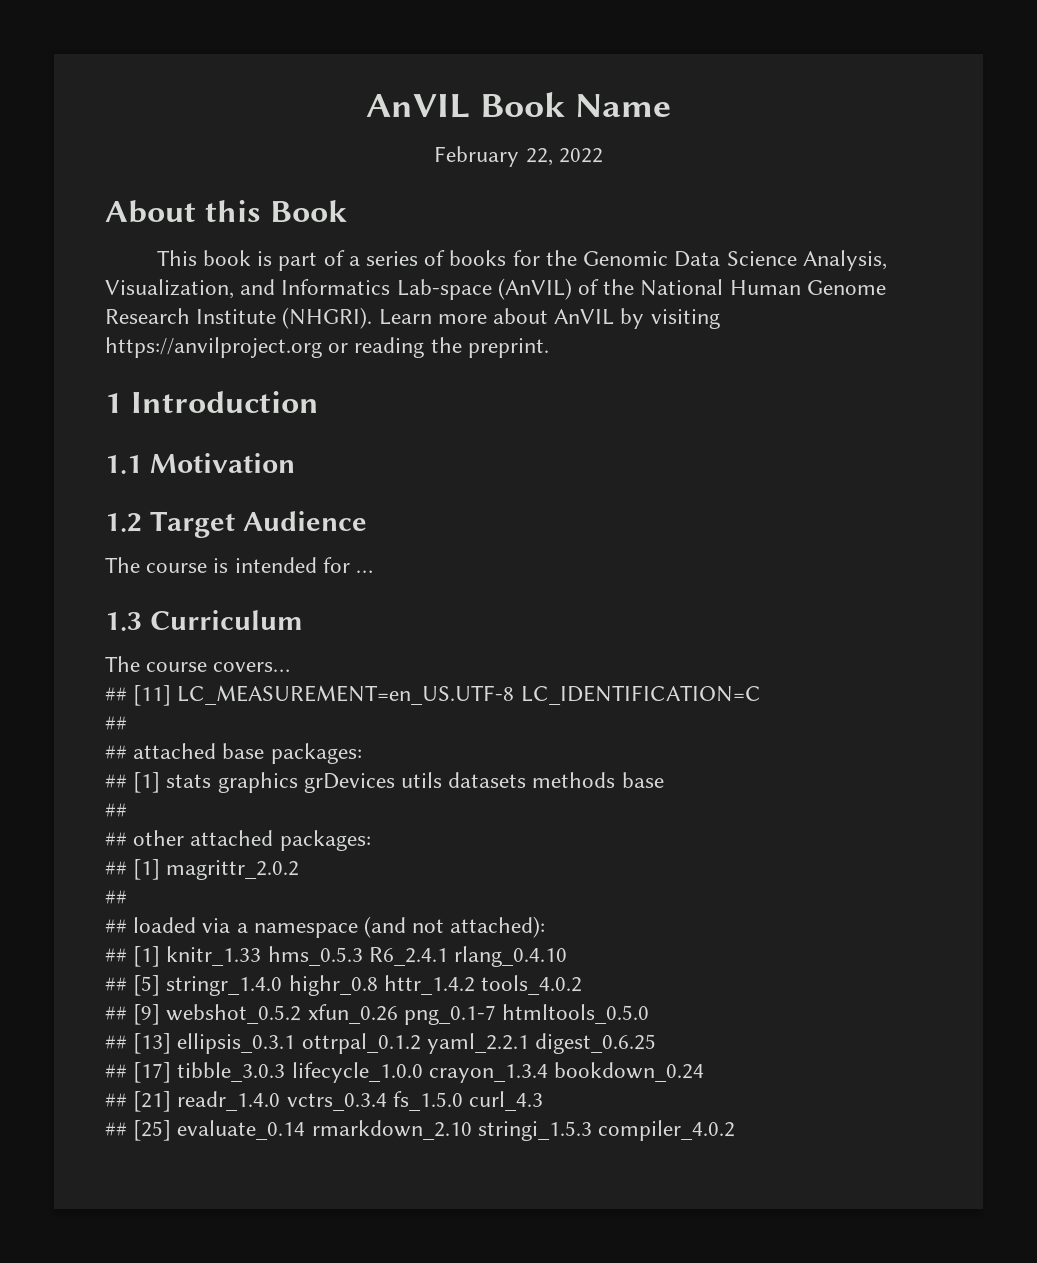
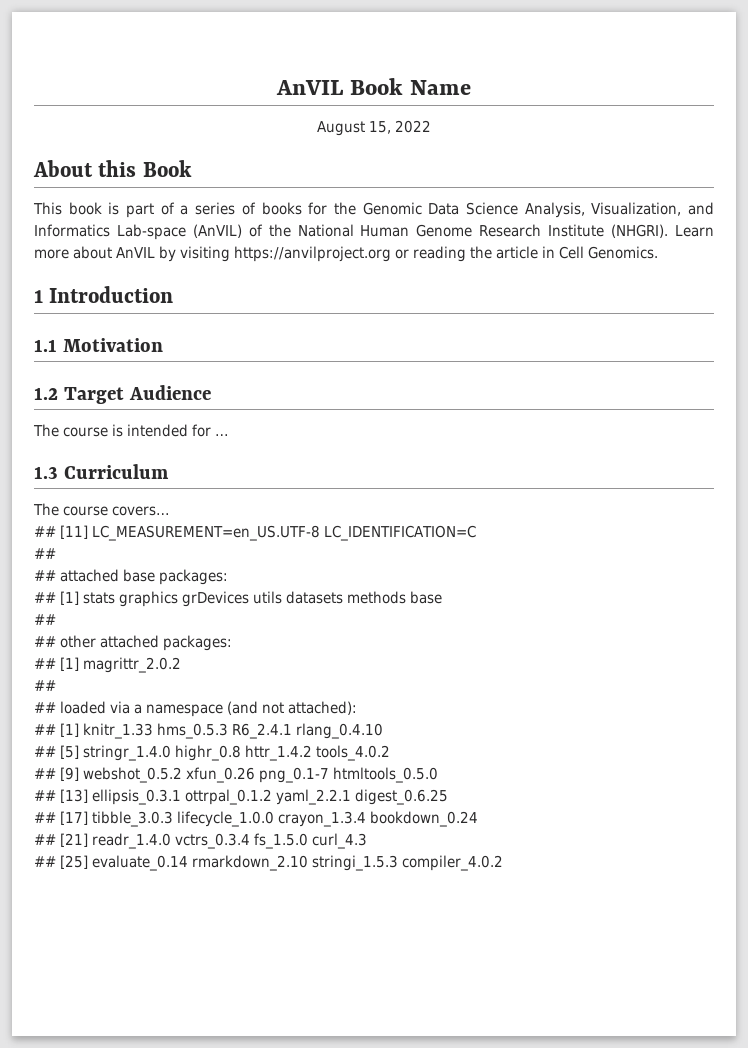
[434,146,553,167] February 22, -> [317,121,391,136] August 15,
[467,338,549,358] preprint. -> [496,246,658,259] article in Cell Genomics.

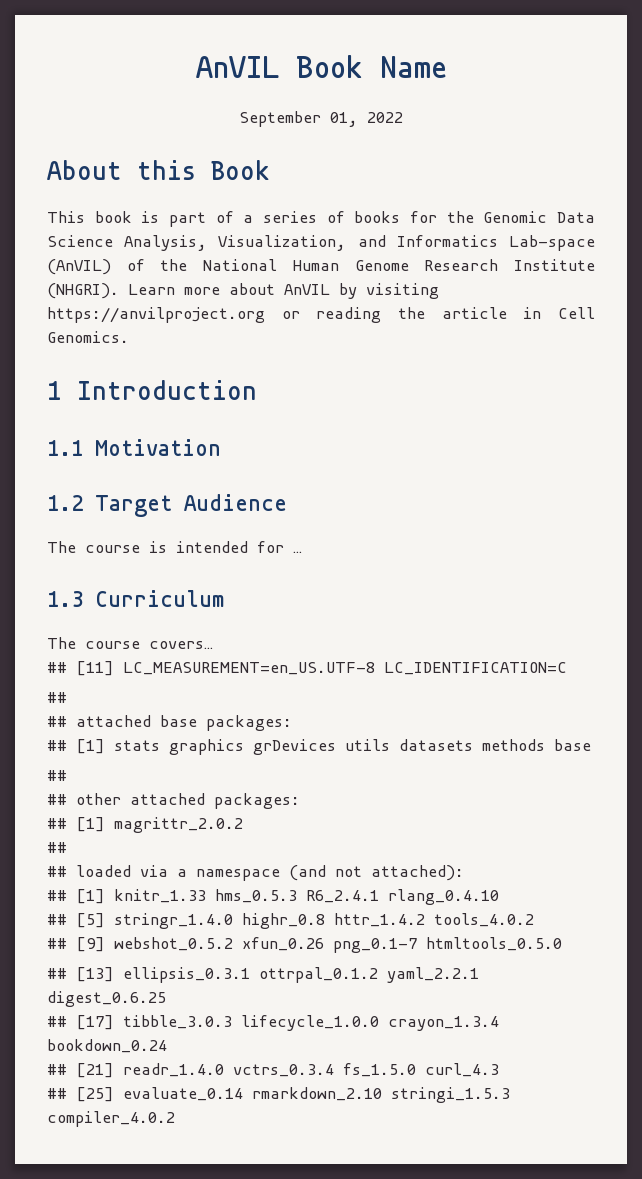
[317,121,391,136] August 15, -> [239,111,358,127] September 01,

